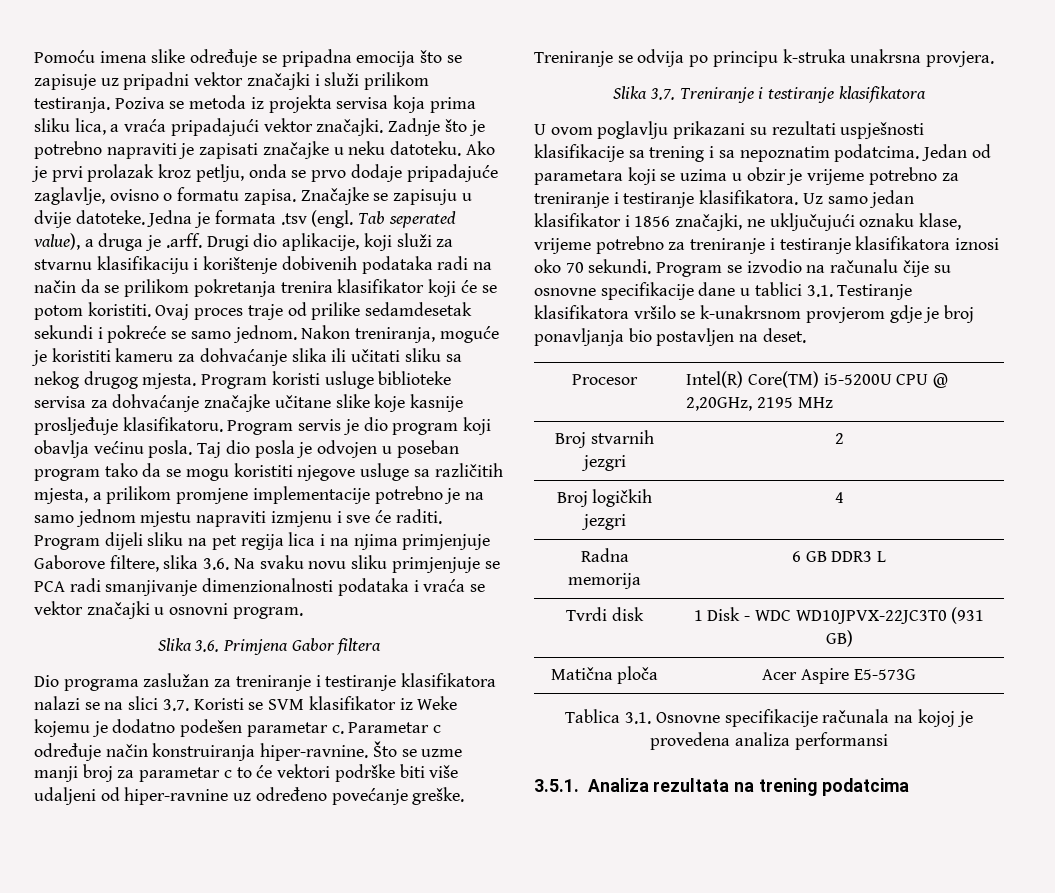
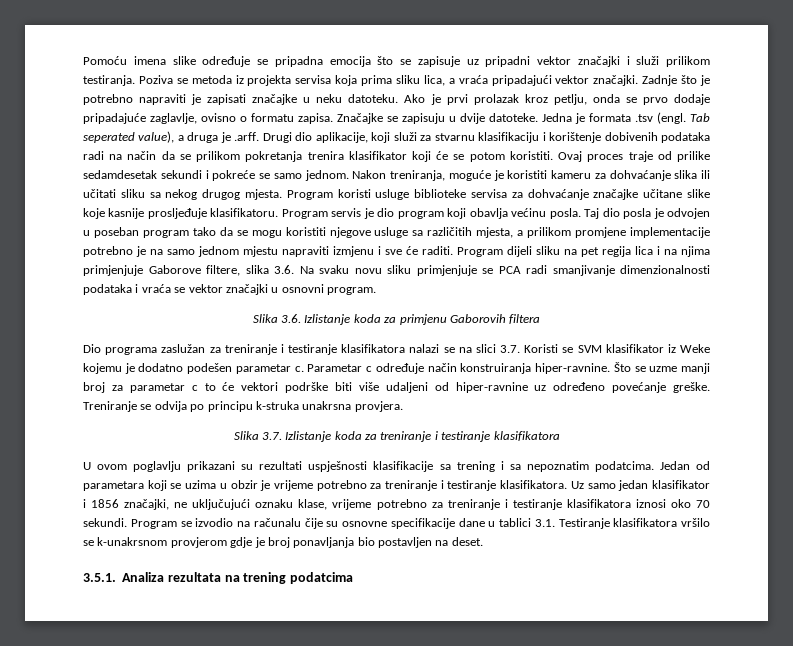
[223,638,335,655] Primjena Gabor -> [304,314,506,325] Izlistanje koda za primjenu Gaborovih
[679,87,754,103] Treniranje -> [285,431,432,442] Izlistanje koda za treniranje
[572,374,638,385] [686,371,949,388] [686,397,833,411] [555,430,654,448] [580,455,626,471] [834,433,844,444] [556,489,653,507] [580,514,626,530] [834,492,844,503] [580,548,629,562] [568,573,641,589] [791,551,887,562] [566,607,644,621] [693,607,985,624] [825,630,853,647] [550,666,659,684] [762,668,916,684] [565,709,973,727] [650,732,888,750] // Procesor | Intel(R) Core(TM) i5-5200U CPU @ 2,20GHz, 2195 MHz // Broj stvarnih jezgri | 2 // Broj logičkih jezgri | 4 // Radna memorija | 6 GB DDR3 L // Tvrdi disk | 1 Disk - WDC WD10JPVX-22JC3T0 (931 GB) // Matična ploča | Acer Aspire E5-573G // Tablica 3.1. Osnovne specifikacije računala na kojoj je provedena analiza performansi -> (483, 541) none

